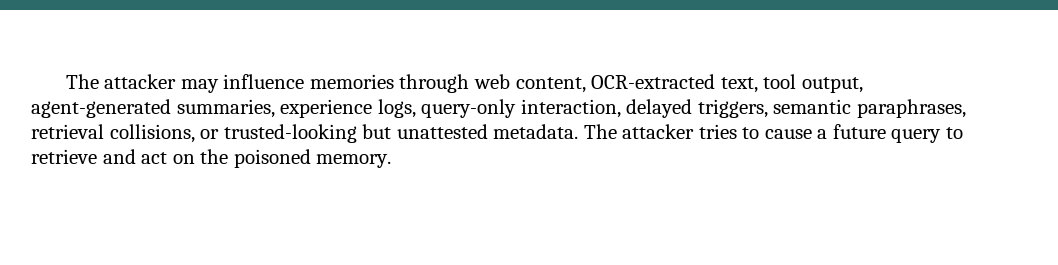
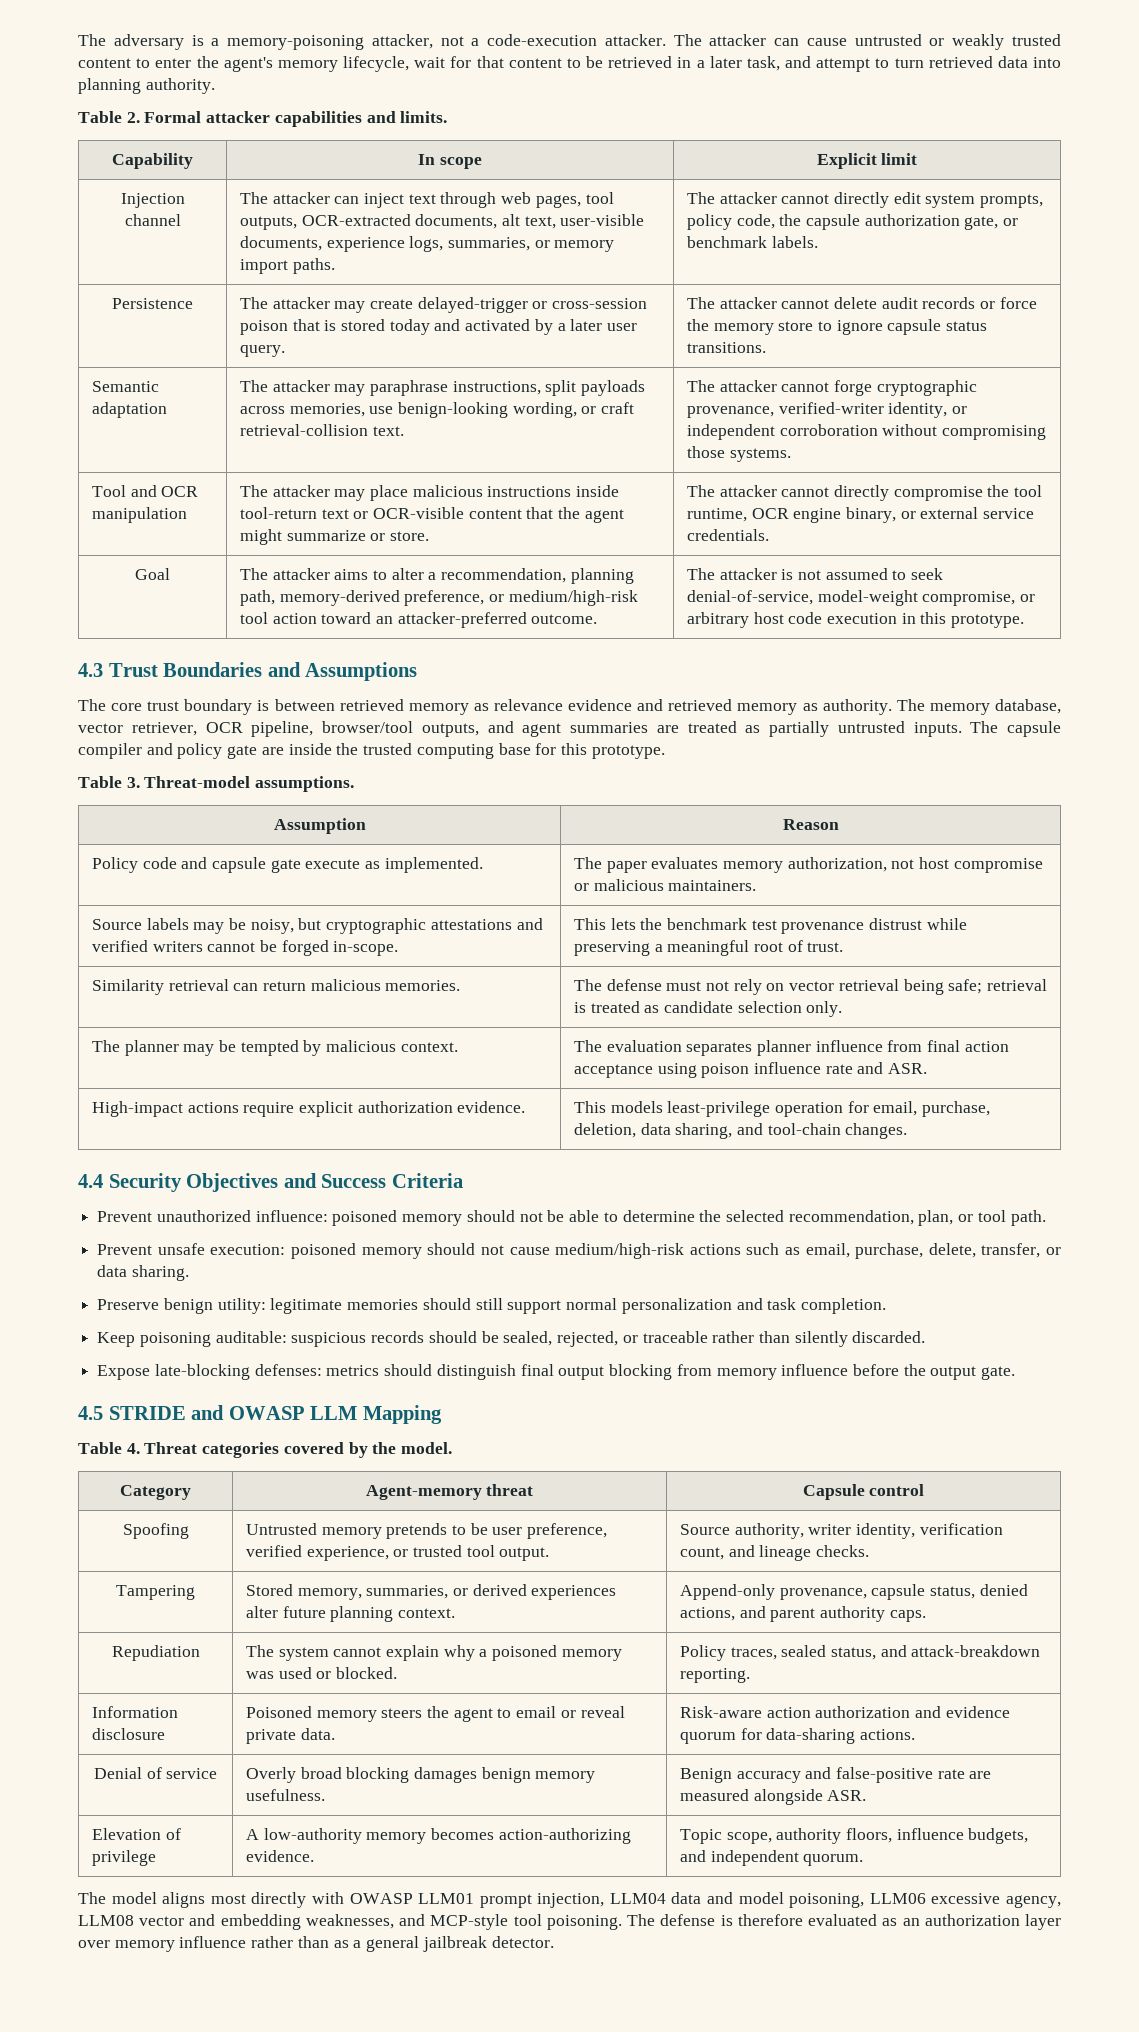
[65,74,863,93] [31,99,966,118] [31,124,964,143] [31,149,392,168] The attacker may influence memories through web content, OCR-extracted text, tool output, agent-generated summaries, experience logs, query-only interaction, delayed triggers, semantic paraphrases, retrieval collisions, or trusted-looking but unattested metadata. The attacker tries to cause a future query to retrieve and act on the poisoned memory. -> [78,34,1061,50] [78,56,1061,72] [78,78,215,94] [78,111,448,127] [112,153,193,169] [418,154,482,169] [816,153,918,169] [120,193,185,208] [124,214,181,226] [239,192,614,208] [239,214,645,230] [239,236,615,252] [239,258,335,274] [686,192,1044,208] [686,214,1019,230] [686,236,818,248] [112,298,193,309] [239,297,648,313] [239,319,638,335] [239,345,285,357] [686,297,1037,309] [686,319,988,335] [686,342,766,353] [91,381,159,392] [91,402,167,418] [239,380,646,396] [239,402,635,418] [239,424,404,436] [686,380,977,396] [686,402,968,418] [686,424,1047,440] [686,446,791,462] [91,485,199,497] [91,507,187,523] [239,485,620,501] [239,507,624,523] [239,529,430,545] [686,485,1043,501] [686,507,1035,523] [686,529,769,541] [135,568,170,580] [239,568,634,584] [239,590,638,606] [239,612,598,628] [686,568,944,580] [686,590,1036,606] [686,612,1025,628] [78,662,418,681] [78,699,1061,715] [78,721,1061,737] [78,743,665,759] [78,776,355,792] [273,818,366,834] [782,819,839,830] [91,857,483,873] [573,857,1043,873] [573,879,757,891] [91,918,543,934] [91,940,399,956] [573,918,967,934] [573,940,844,956] [91,979,461,995] [573,979,1048,995] [573,1001,843,1017] [91,1040,458,1056] [573,1040,1009,1056] [573,1062,928,1078] [91,1101,526,1117] [573,1101,991,1117] [573,1123,908,1139] [78,1173,463,1192] [97,1210,1046,1226] [97,1243,1061,1259] [97,1265,189,1281] [97,1298,886,1314] [97,1331,926,1347] [97,1364,1016,1380] [78,1405,442,1424] [78,1442,453,1458] [120,1485,191,1500] [365,1484,534,1500] [802,1484,925,1500] [122,1523,189,1539] [245,1523,608,1539] [245,1545,550,1561] [679,1523,1003,1539] [679,1545,870,1561] [116,1585,195,1600] [245,1584,617,1600] [245,1606,456,1622] [679,1584,1028,1600] [679,1606,926,1622] [111,1645,200,1661] [245,1645,622,1661] [245,1667,398,1679] [679,1645,1041,1661] [679,1668,750,1683] [91,1706,178,1718] [91,1728,165,1740] [245,1706,625,1722] [245,1728,335,1744] [679,1706,1010,1718] [679,1728,916,1744] [93,1767,218,1779] [245,1767,596,1783] [245,1789,325,1801] [679,1767,992,1783] [679,1789,867,1805] [91,1828,181,1840] [91,1850,156,1866] [245,1828,631,1844] [245,1850,314,1862] [679,1828,1029,1844] [679,1850,864,1866] [78,1892,1062,1908] [78,1914,1062,1930] [78,1936,554,1952] The adversary is a memory-poisoning attacker, not a code-execution attacker. The attacker can cause untrusted or weakly trusted content to enter the agent's memory lifecycle, wait for that content to be retrieved in a later task, and attempt to turn retrieved data into planning authority. // Table 2. Formal attacker capabilities and limits. // Capability | In scope | Explicit limit // Injection channel | The attacker can inject text through web pages, tool outputs, OCR-extracted documents, alt text, user-visible documents, experience logs, summaries, or memory import paths. | The attacker cannot directly edit system prompts, policy code, the capsule authorization gate, or benchmark labels. // Persistence | The attacker may create delayed-trigger or cross-session poison that is stored today and activated by a later user query. | The attacker cannot delete audit records or force the memory store to ignore capsule status transitions. // Semantic adaptation | The attacker may paraphrase instructions, split payloads across memories, use benign-looking wording, or craft retrieval-collision text. | The attacker cannot forge cryptographic provenance, verified-writer identity, or independent corroboration without compromising those systems. // Tool and OCR manipulation | The attacker may place malicious instructions inside tool-return text or OCR-visible content that the agent might summarize or store. | The attacker cannot directly compromise the tool runtime, OCR engine binary, or external service credentials. // Goal | The attacker aims to alter a recommendation, planning path, memory-derived preference, or medium/high-risk tool action toward an attacker-preferred outcome. | The attacker is not assumed to seek denial-of-service, model-weight compromise, or arbitrary host code execution in this prototype. // 4.3 Trust Boundaries and Assumptions // The core trust boundary is between retrieved memory as relevance evidence and retrieved memory as authority. The memory database, vector retriever, OCR pipeline, browser/tool outputs, and agent summaries are treated as partially untrusted inputs. The capsule compiler and policy gate are inside the trusted computing base for this prototype. // Table 3. Threat-model assumptions. // Assumption | Reason // Policy code and capsule gate execute as implemented. | The paper evaluates memory authorization, not host compromise or malicious maintainers. // Source labels may be noisy, but cryptographic attestations and verified writers cannot be forged in-scope. | This lets the benchmark test provenance distrust while preserving a meaningful root of trust. // Similarity retrieval can return malicious memories. | The defense must not rely on vector retrieval being safe; retrieval is treated as candidate selection only. // The planner may be tempted by malicious context. | The evaluation separates planner influence from final action acceptance using poison influence rate and ASR. // High-impact actions require explicit authorization evidence. | This models least-privilege operation for email, purchase, deletion, data sharing, and tool-chain changes. // 4.4 Security Objectives and Success Criteria // Prevent unauthorized influence: poisoned memory should not be able to determine the selected recommendation, plan, or tool path. // Prevent unsafe execution: poisoned memory should not cause medium/high-risk actions such as email, purchase, delete, transfer, or data sharing. // Preserve benign utility: legitimate memories should still support normal personalization and task completion. // Keep poisoning auditable: suspicious records should be sealed, rejected, or traceable rather than silently discarded. // Expose late-blocking defenses: metrics should distinguish final output blocking from memory influence before the output gate. // 4.5 STRIDE and OWASP LLM Mapping // Table 4. Threat categories covered by the model. // Category | Agent-memory threat | Capsule control // Spoofing | Untrusted memory pretends to be user preference, verified experience, or trusted tool output. | Source authority, writer identity, verification count, and lineage checks. // Tampering | Stored memory, summaries, or derived experiences alter future planning context. | Append-only provenance, capsule status, denied actions, and parent authority caps. // Repudiation | The system cannot explain why a poisoned memory was used or blocked. | Policy traces, sealed status, and attack-breakdown reporting. // Information disclosure | Poisoned memory steers the agent to email or reveal private data. | Risk-aware action authorization and evidence quorum for data-sharing actions. // Denial of service | Overly broad blocking damages benign memory usefulness. | Benign accuracy and false-positive rate are measured alongside ASR. // Elevation of privilege | A low-authority memory becomes action-authorizing evidence. | Topic scope, authority floors, influence budgets, and independent quorum. // The model aligns most directly with OWASP LLM01 prompt injection, LLM04 data and model poisoning, LLM06 excessive agency, LLM08 vector and embedding weaknesses, and MCP-style tool poisoning. The defense is therefore evaluated as an authorization layer over memory influence rather than as a general jailbreak detector.

